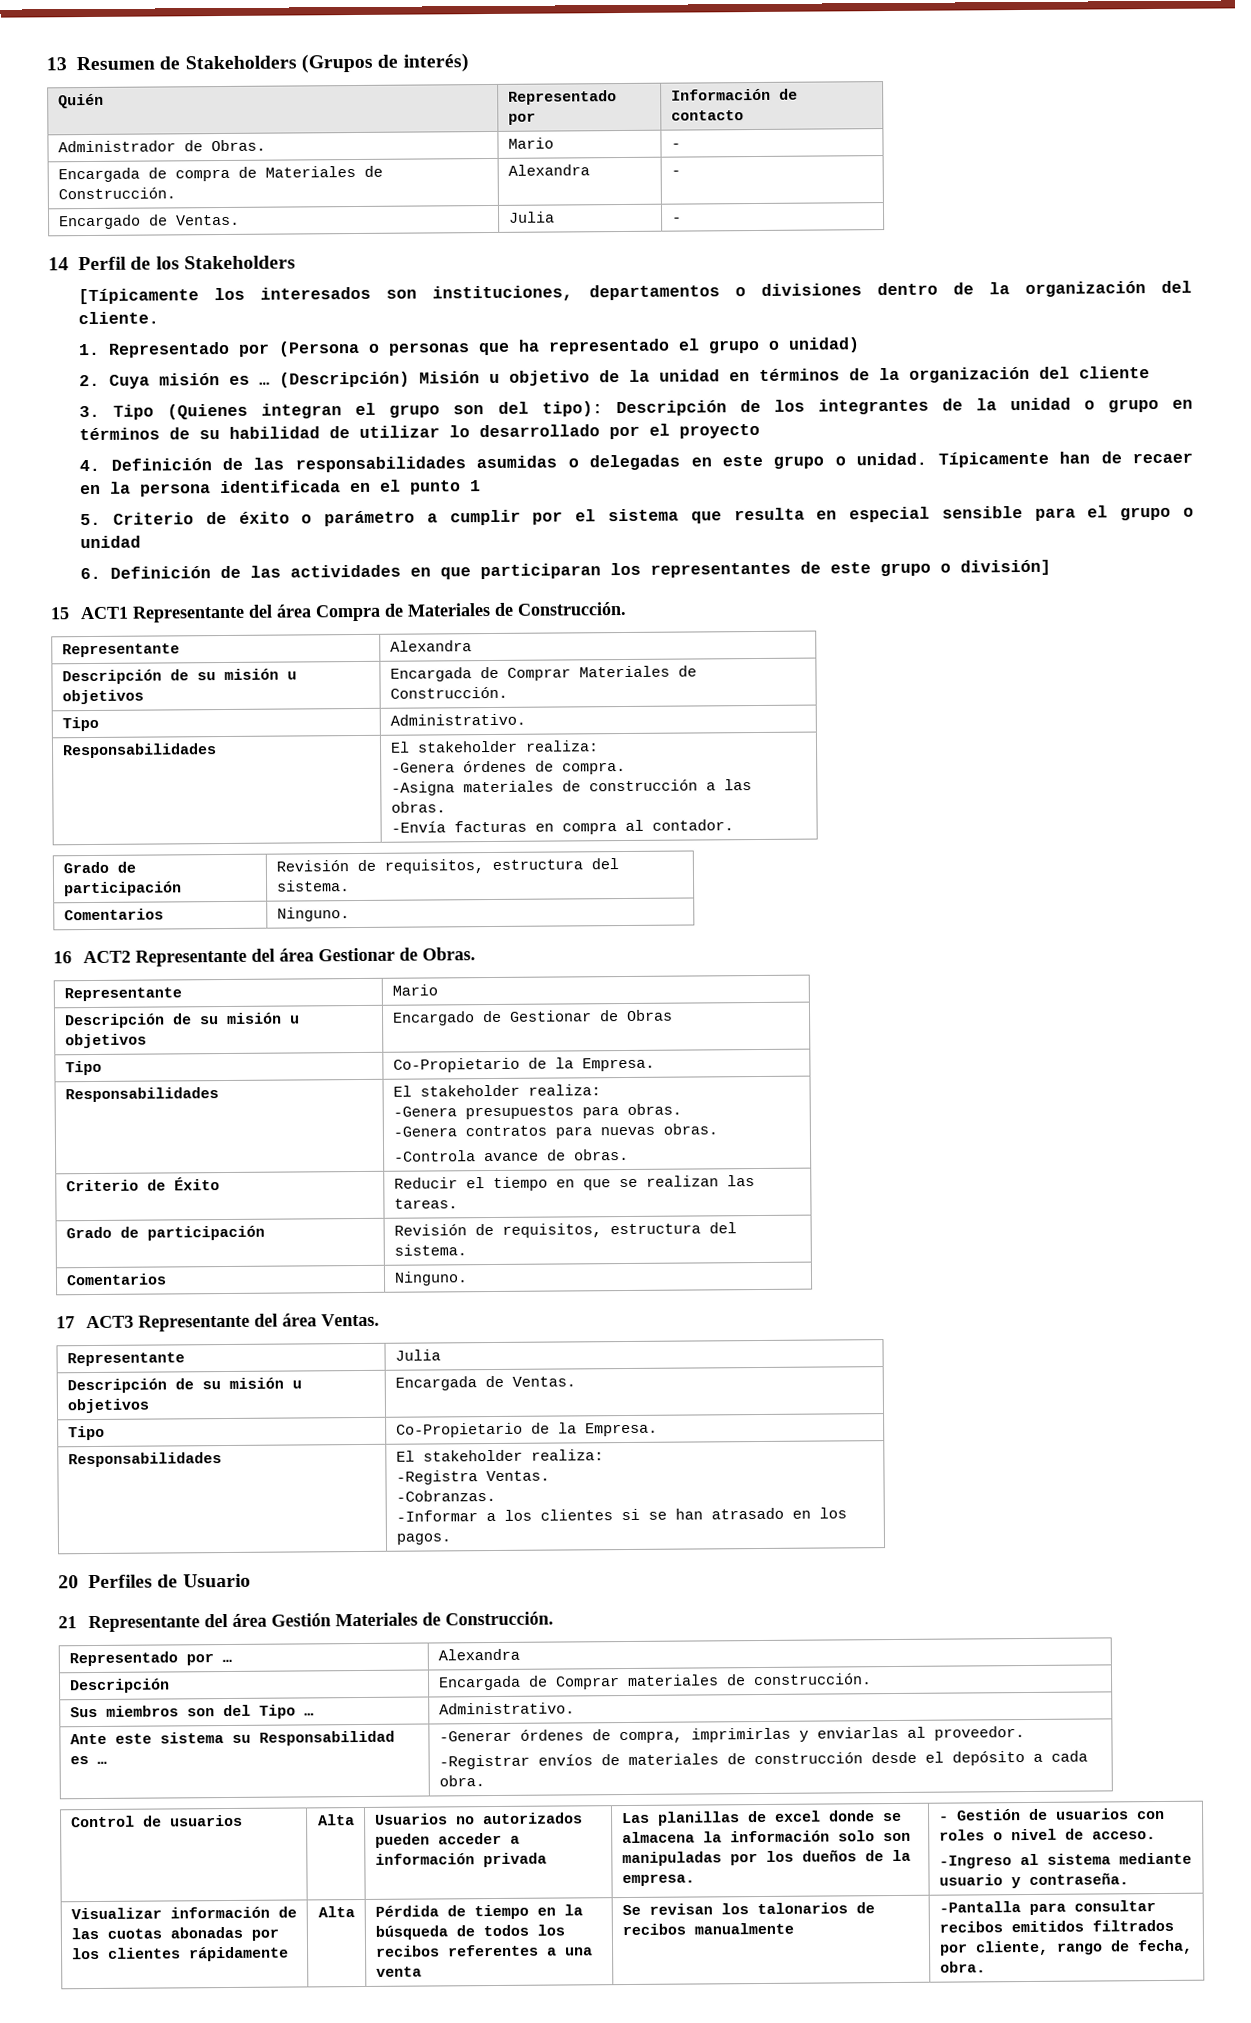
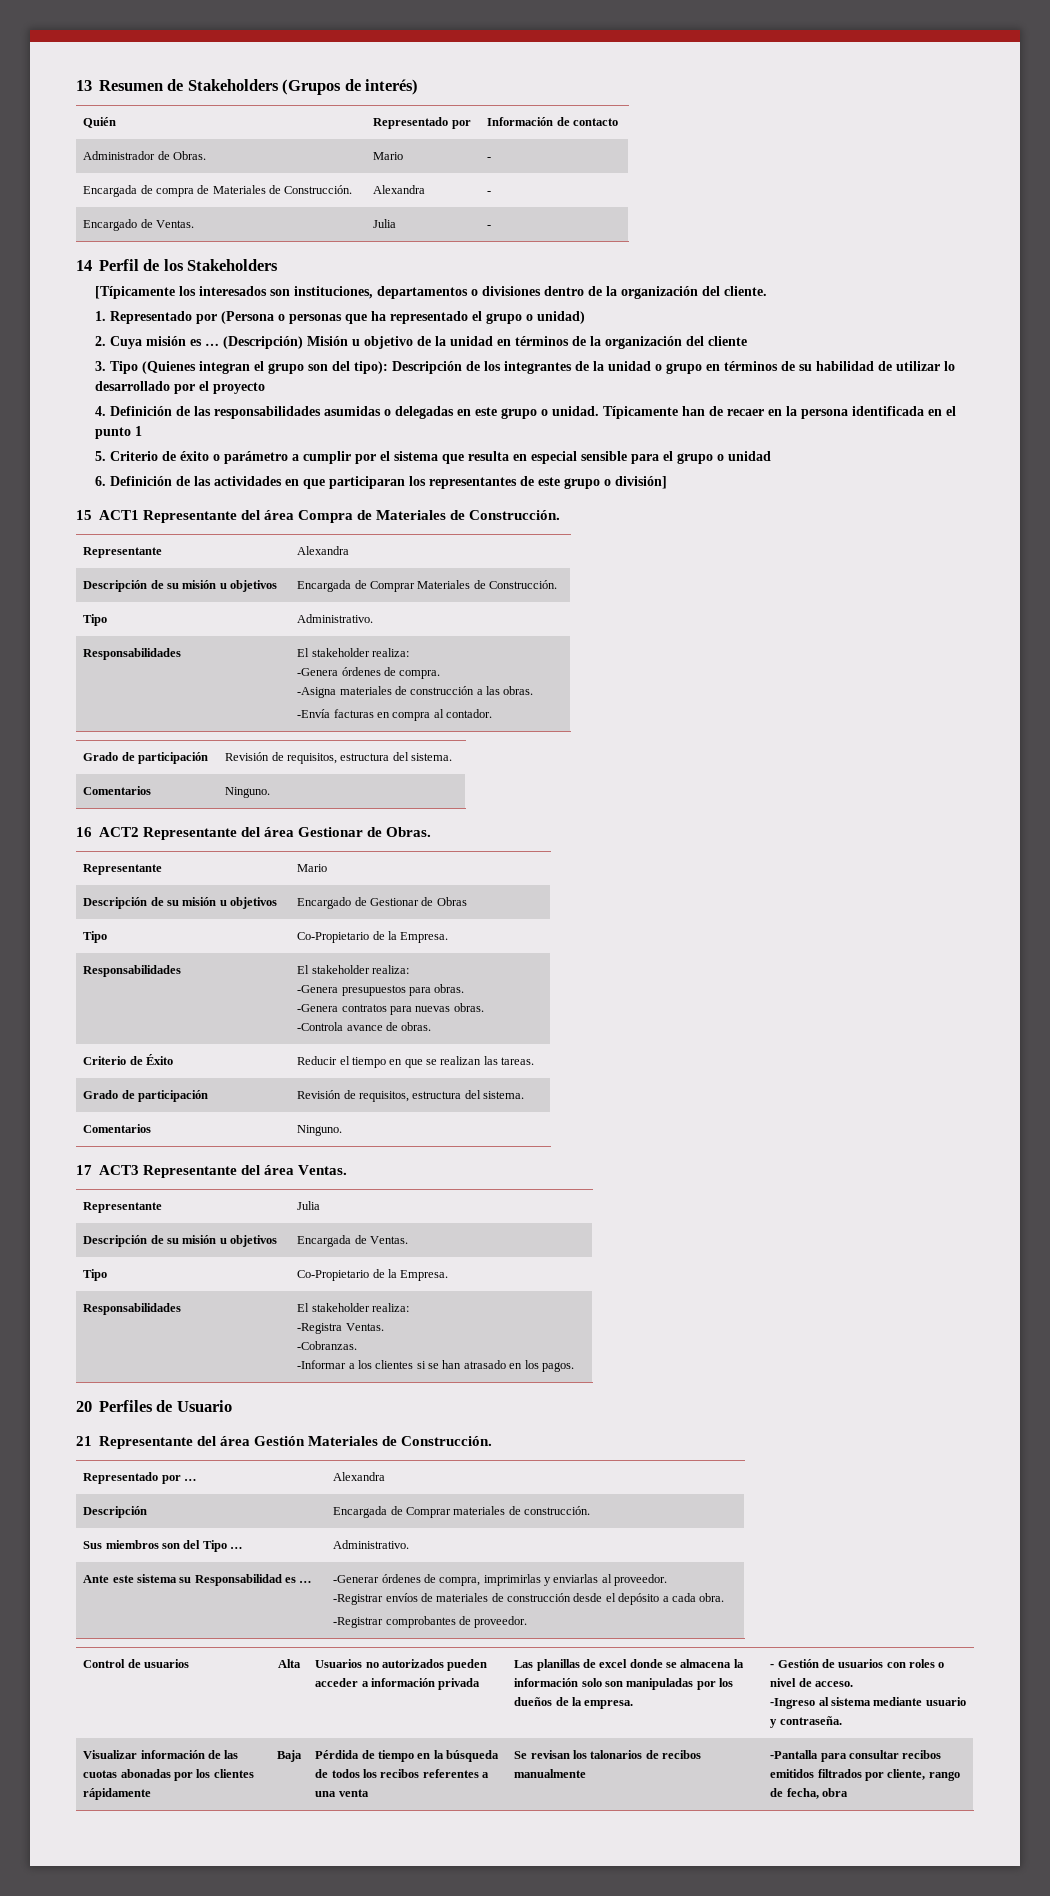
(485, 1781) none -> [333,1616,528,1628] // -Registrar comprobantes de proveedor.
[317,1906,355,1918] Alta -> [276,1750,302,1762] Baja
[939,1961,986,1973] obra. -> [821,1788,848,1797] obra

